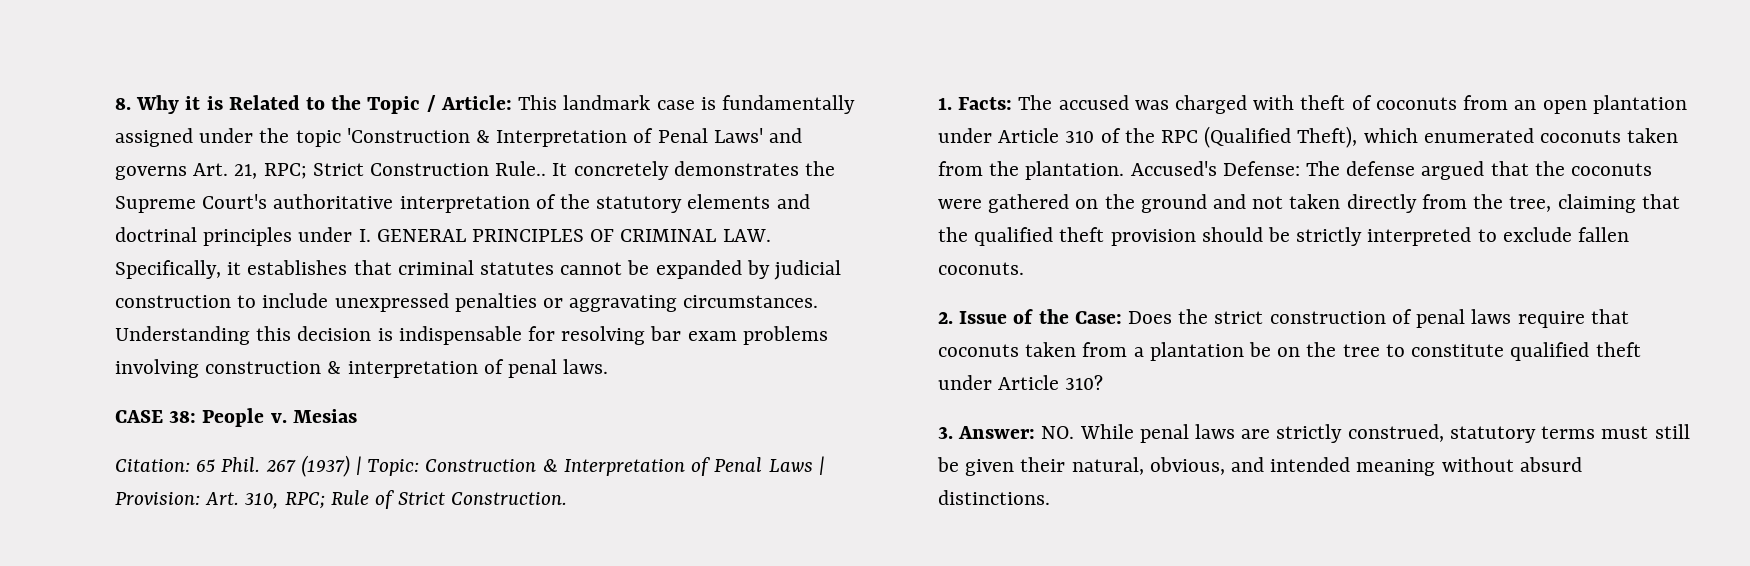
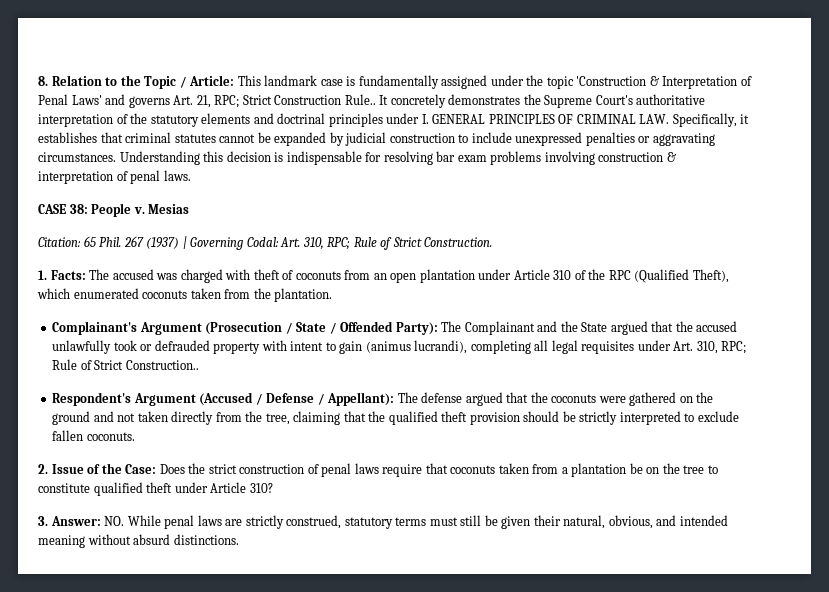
[136,95,300,114] Why it is Related -> [51,75,102,86] Relation
[367,456,824,476] [115,492,200,505] Topic: Construction & Interpretation of Penal Laws | Provision: -> [190,237,279,250] Governing Codal:
[1130,161,1300,176] Accused's Defense: -> [52,321,738,335] [52,340,747,354] [52,359,199,370] [52,392,395,406] // Complainant's Argument (Prosecution / State / Offended Party): The Complainant and the State argued that the accused unlawfully took or defrauded property with intent to gain (animus lucrandi), completing all legal requisites under Art. 310, RPC; Rule of Strict Construction.. // Respondent's Argument (Accused / Defense / Appellant):

